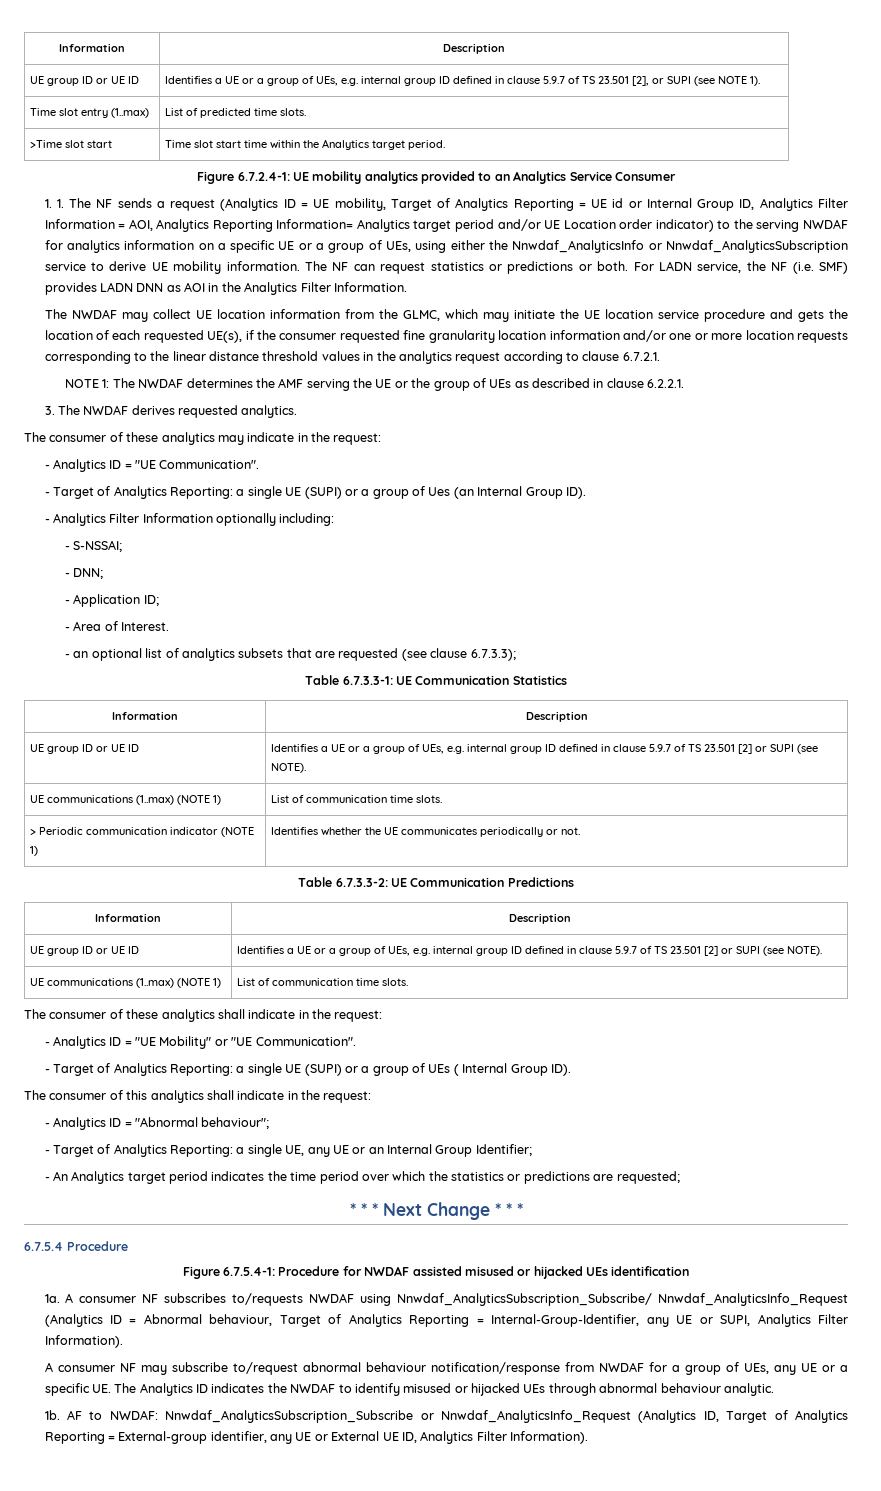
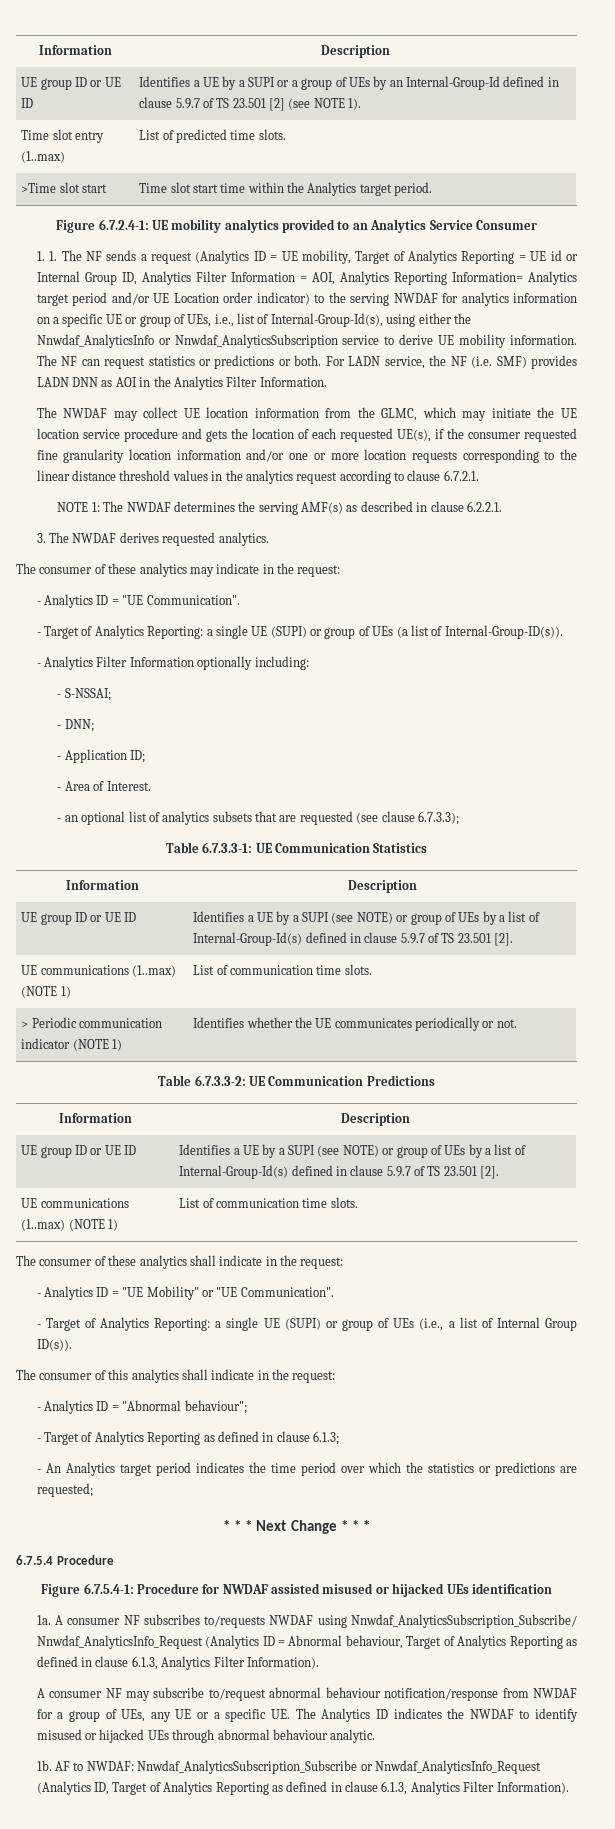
[242,76,692,86] or a group of UEs, e.g. internal group ID defined in clause 5.9.7 of TS 23.501 [2], or SUPI -> [222,76,559,90] [139,97,286,111] by a SUPI or a group of UEs by an Internal-Group-Id defined in clause 5.9.7 of TS 23.501 [2]
[316,240,412,253] a group of UEs, -> [139,313,383,327] group of UEs, i.e., list of Internal-Group-Id(s),
[278,378,512,391] AMF serving the UE or the group of UEs -> [258,502,344,515] serving AMF(s)
[361,486,586,499] a group of Ues (an Internal Group ID). -> [324,625,563,639] group of UEs (a list of Internal-Group-ID(s)).
[348,744,819,754] [271,763,307,773] or a group of UEs, e.g. internal group ID defined in clause 5.9.7 of TS 23.501 [2] or SUPI (see NOTE). -> [276,911,540,925] [193,932,514,946] by a SUPI (see NOTE) or group of UEs by a list of Internal-Group-Id(s) defined in clause 5.9.7 of TS 23.501 [2].
[314,946,823,956] or a group of UEs, e.g. internal group ID defined in clause 5.9.7 of TS 23.501 [2] or SUPI (see NOTE). -> [262,1144,526,1158] [179,1165,500,1179] by a SUPI (see NOTE) or group of UEs by a list of Internal-Group-Id(s) defined in clause 5.9.7 of TS 23.501 [2].
[361,1063,571,1076] a group of UEs ( Internal Group ID). -> [341,1317,578,1331] [36,1339,72,1351] group of UEs (i.e., a list of Internal Group ID(s)).
[170,1144,532,1157] Reporting: a single UE, any UE or an Internal Group Identifier; -> [147,1431,340,1445] Reporting as defined in clause 6.1.3;
[476,1314,751,1327] = Internal-Group-Identifier, any UE or SUPI, -> [565,1639,577,1646] [36,1656,158,1670] as defined in clause 6.1.3,
[107,1431,417,1444] = External-group identifier, any UE or External UE ID, -> [271,1781,408,1795] as defined in clause 6.1.3,

